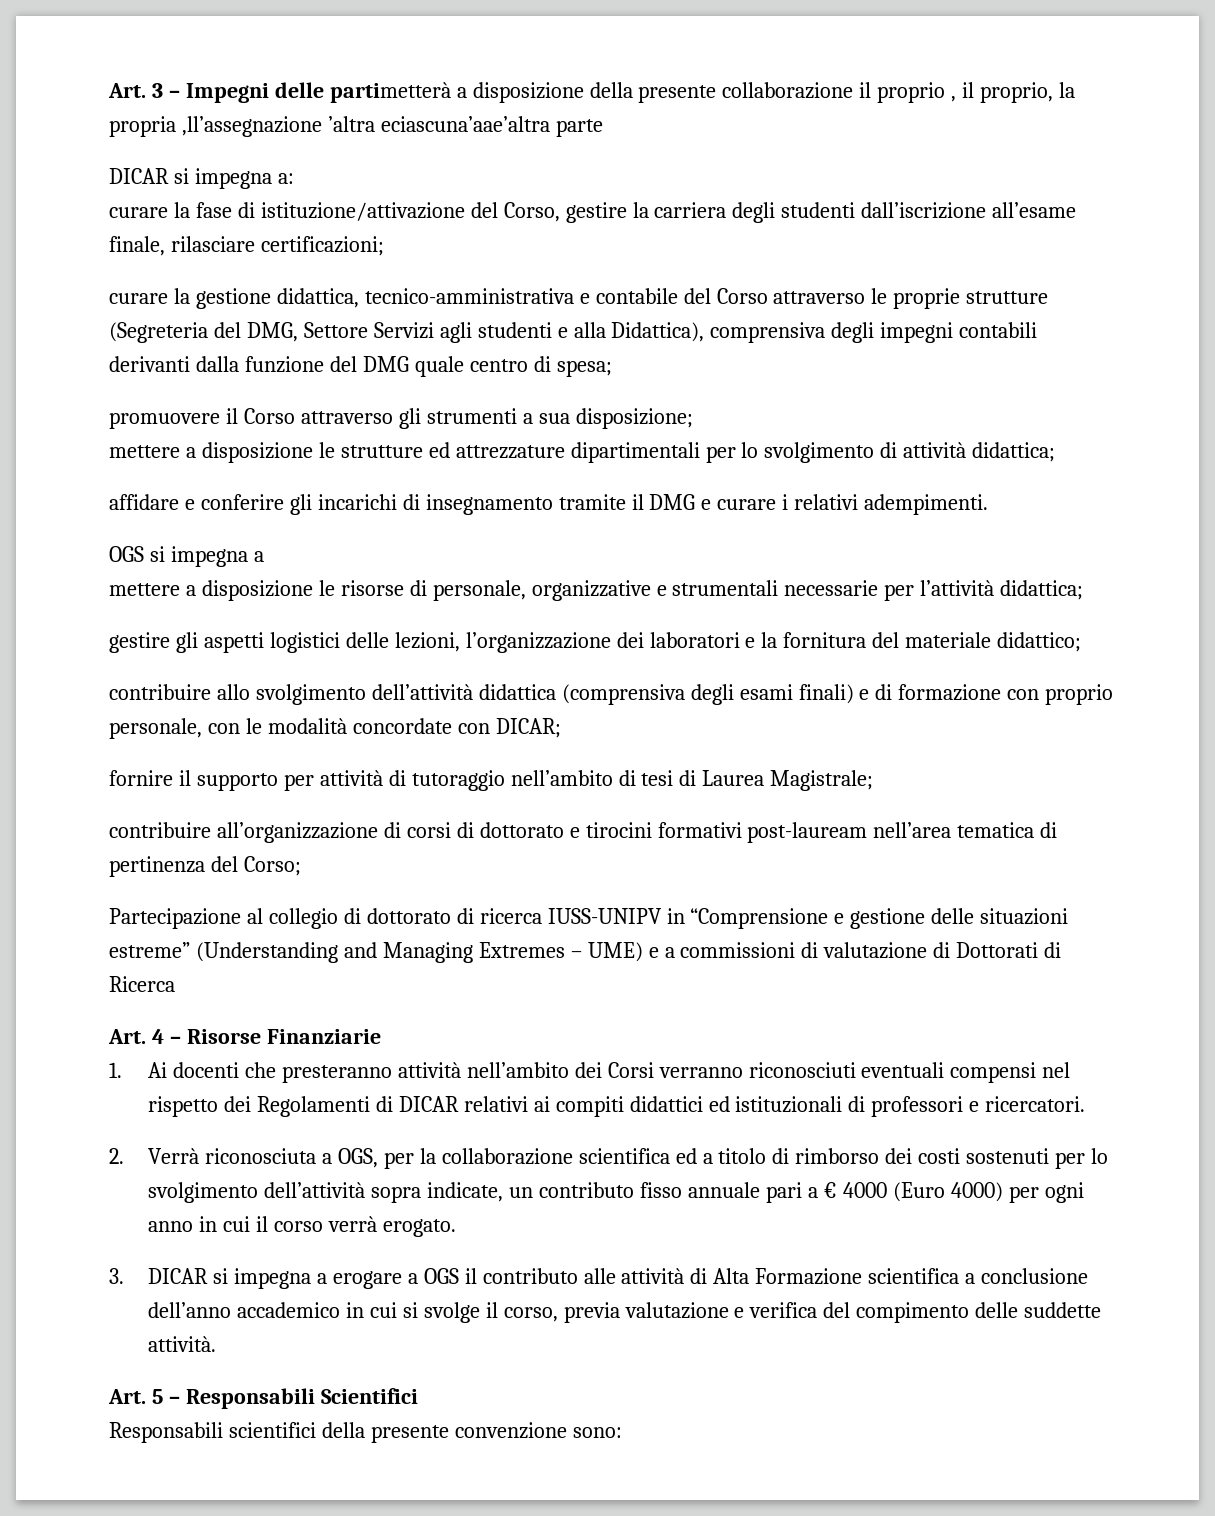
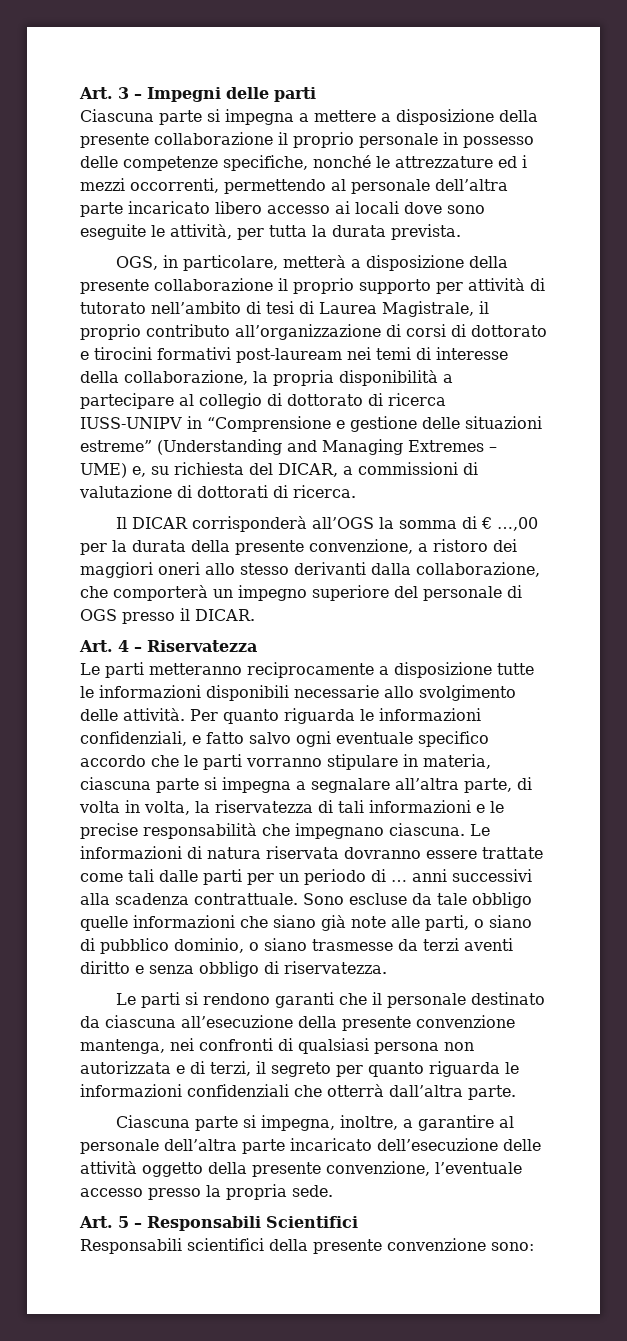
[329,82,1076,103] [109,116,603,137] [109,168,294,189] [109,202,1077,223] [109,236,384,256] [109,288,1049,309] [109,322,1038,343] [109,356,612,377] [109,408,693,429] [109,442,1056,463] [109,494,989,515] [109,546,264,567] [109,580,1084,601] [109,632,1082,653] [109,684,1114,705] [109,718,561,739] [109,770,191,786] partimetterà a disposizione della presente collaborazione il proprio , il proprio, la propria ,ll’assegnazione ’altra eciascuna’aae’altra parte // DICAR si impegna a: // curare la fase di istituzione/attivazione del Corso, gestire la carriera degli studenti dall’iscrizione all’esame finale, rilasciare certificazioni; // curare la gestione didattica, tecnico-amministrativa e contabile del Corso attraverso le proprie strutture (Segreteria del DMG, Settore Servizi agli studenti e alla Didattica), comprensiva degli impegni contabili derivanti dalla funzione del DMG quale centro di spesa; // promuovere il Corso attraverso gli strumenti a sua disposizione; // mettere a disposizione le strutture ed attrezzature dipartimentali per lo svolgimento di attività didattica; // affidare e conferire gli incarichi di insegnamento tramite il DMG e curare i relativi adempimenti. // OGS si impegna a // mettere a disposizione le risorse di personale, organizzative e strumentali necessarie per l’attività didattica; // gestire gli aspetti logistici delle lezioni, l’organizzazione dei laboratori e la fornitura del materiale didattico; // contribuire allo svolgimento dell’attività didattica (comprensiva degli esami finali) e di formazione con proprio personale, con le modalità concordate con DICAR; // fornire il -> [274,87,316,102] [80,109,538,125] [80,132,534,148] [80,155,527,171] [80,178,508,194] [80,201,485,217] [80,224,461,240] [116,255,509,271] [80,278,354,294] parti // Ciascuna parte si impegna a mettere a disposizione della presente collaborazione il proprio personale in possesso delle competenze specifiche, nonché le attrezzature ed i mezzi occorrenti, permettendo al personale dell’altra parte incaricato libero accesso ai locali dove sono eseguite le attività, per tutta la durata prevista. // OGS, in particolare, metterà a disposizione della presente collaborazione il proprio
[411,770,505,791] tutoraggio -> [80,302,146,314] tutorato
[770,770,874,791] [109,822,211,838] Magistrale; // contribuire -> [382,301,489,317] [80,324,230,340] Magistrale, il proprio contributo
[873,822,1058,838] [109,856,301,877] [109,908,241,929] nell’area tematica di pertinenza del Corso; // Partecipazione -> [347,347,508,360] [80,370,453,386] [80,393,174,409] nei temi di interesse della collaborazione, la propria disponibilità a partecipare
[648,947,659,958] e -> [132,462,338,477] e, su richiesta del DICAR,
[956,942,1062,958] [109,976,175,992] [108,1029,381,1044] [109,1062,1071,1083] [148,1096,1086,1117] [109,1148,1109,1169] [148,1182,1085,1203] [148,1216,456,1237] [109,1268,1089,1289] [148,1302,1102,1323] [148,1336,217,1352] Dottorati di Ricerca // Art. 4 – Risorse Finanziarie // 1. Ai docenti che presteranno attività nell’ambito dei Corsi verranno riconosciuti eventuali compensi nel rispetto dei Regolamenti di DICAR relativi ai compiti didattici ed istituzionali di professori e ricercatori. // 2. Verrà riconosciuta a OGS, per la collaborazione scientifica ed a titolo di rimborso dei costi sostenuti per lo svolgimento dell’attività sopra indicate, un contributo fisso annuale pari a € 4000 (Euro 4000) per ogni anno in cui il corso verrà erogato. // 3. DICAR si impegna a erogare a OGS il contributo alle attività di Alta Formazione scientifica a conclusione dell’anno accademico in cui si svolge il corso, previa valutazione e verifica del compimento delle suddette attività. -> [197,485,356,498] [116,516,539,532] [80,539,517,555] [80,562,540,578] [80,585,522,601] [80,608,255,624] [79,640,257,652] [80,662,534,678] [80,685,516,701] [80,708,481,724] [80,731,489,747] [80,754,491,770] [80,777,532,793] [79,800,504,815] [80,823,490,839] [80,846,543,859] [80,869,532,885] [80,892,532,908] [80,915,532,931] [80,938,513,954] [80,961,387,977] [116,992,546,1008] [80,1015,515,1031] [80,1038,474,1054] [80,1061,519,1077] [80,1084,516,1100] [116,1115,515,1131] [80,1138,541,1154] [80,1161,522,1177] [80,1184,333,1200] dottorati di ricerca. // Il DICAR corrisponderà all’OGS la somma di € …,00 per la durata della presente convenzione, a ristoro dei maggiori oneri allo stesso derivanti dalla collaborazione, che comporterà un impegno superiore del personale di OGS presso il DICAR. // Art. 4 – Riservatezza // Le parti metteranno reciprocamente a disposizione tutte le informazioni disponibili necessarie allo svolgimento delle attività. Per quanto riguarda le informazioni confidenziali, e fatto salvo ogni eventuale specifico accordo che le parti vorranno stipulare in materia, ciascuna parte si impegna a segnalare all’altra parte, di volta in volta, la riservatezza di tali informazioni e le precise responsabilità che impegnano ciascuna. Le informazioni di natura riservata dovranno essere trattate come tali dalle parti per un periodo di … anni successivi alla scadenza contrattuale. Sono escluse da tale obbligo quelle informazioni che siano già note alle parti, o siano di pubblico dominio, o siano trasmesse da terzi aventi diritto e senza obbligo di riservatezza. // Le parti si rendono garanti che il personale destinato da ciascuna all’esecuzione della presente convenzione mantenga, nei confronti di qualsiasi persona non autorizzata e di terzi, il segreto per quanto riguarda le informazioni confidenziali che otterrà dall’altra parte. // Ciascuna parte si impegna, inoltre, a garantire al personale dell’altra parte incaricato dell’esecuzione delle attività oggetto della presente convenzione, l’eventuale accesso presso la propria sede.

